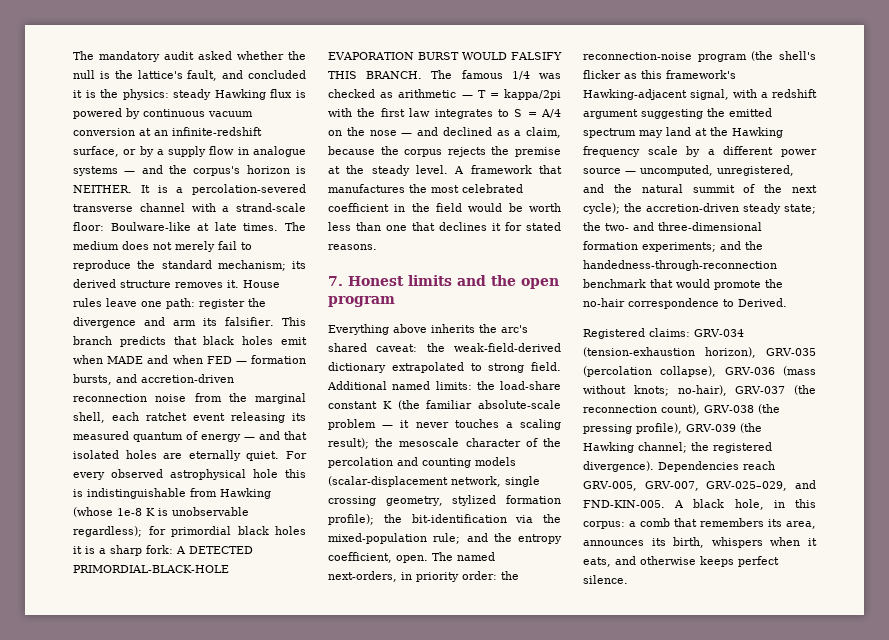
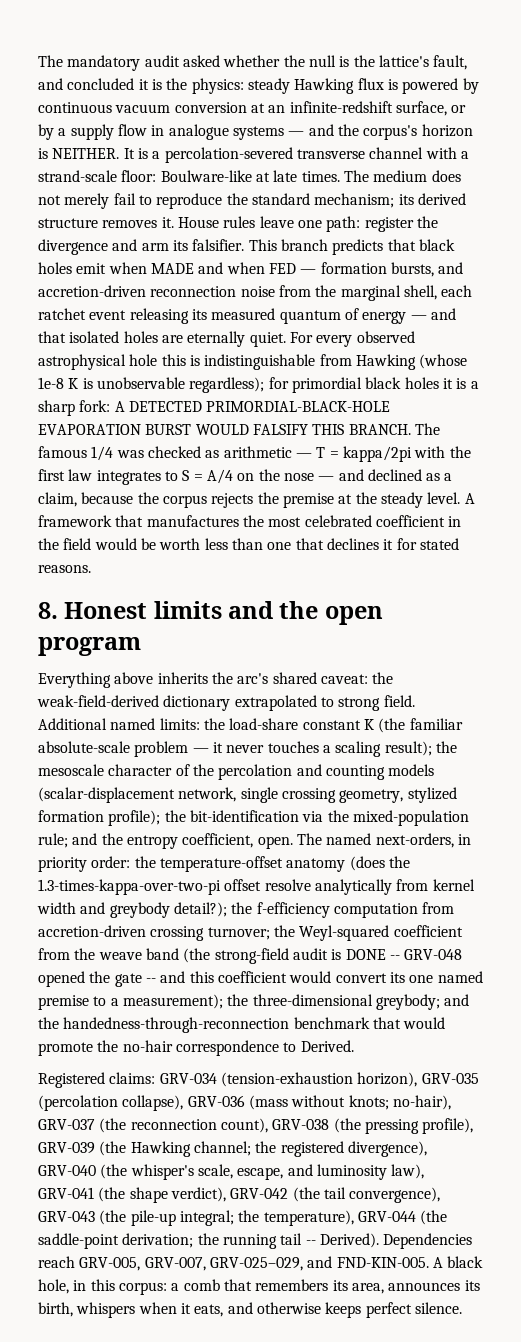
[328,276,343,286] 7. -> [38,602,58,619] 8.
[583,51,816,62] [583,70,736,79] [583,89,817,100] [583,108,772,119] [583,127,783,138] [583,146,817,157] [583,165,794,176] [583,184,817,193] [583,203,816,214] [583,222,762,231] [583,241,716,252] reconnection-noise program (the shell's flicker as this framework's Hawking-adjacent signal, with a redshift argument suggesting the emitted spectrum may land at the Hawking frequency scale by a different power source — uncomputed, unregistered, and the natural summit of the next cycle); the accretion-driven steady state; the two- and three-dimensional formation experiments; -> [159,856,410,872] [38,879,475,895] [37,902,455,918] [38,925,463,941] [38,948,463,964] [38,971,483,987] [38,994,440,1010] temperature-offset anatomy (does the 1.3-times-kappa-over-two-pi offset resolve analytically from kernel width and greybody detail?); the f-efficiency computation from accretion-driven crossing turnover; the Weyl-squared coefficient from the weave band (the strong-field audit is DONE -- GRV-048 opened the gate -- and this coefficient would convert its one named premise to a measurement); the three-dimensional greybody;
[583,461,654,472] divergence). -> [347,1141,427,1157] [38,1164,425,1180] [38,1187,441,1203] [38,1210,448,1226] [38,1233,379,1249] divergence), GRV-040 (the whisper's scale, escape, and luminosity law), GRV-041 (the shape verdict), GRV-042 (the tail convergence), GRV-043 (the pile-up integral; the temperature), GRV-044 (the saddle-point derivation; the running tail -- Derived).

